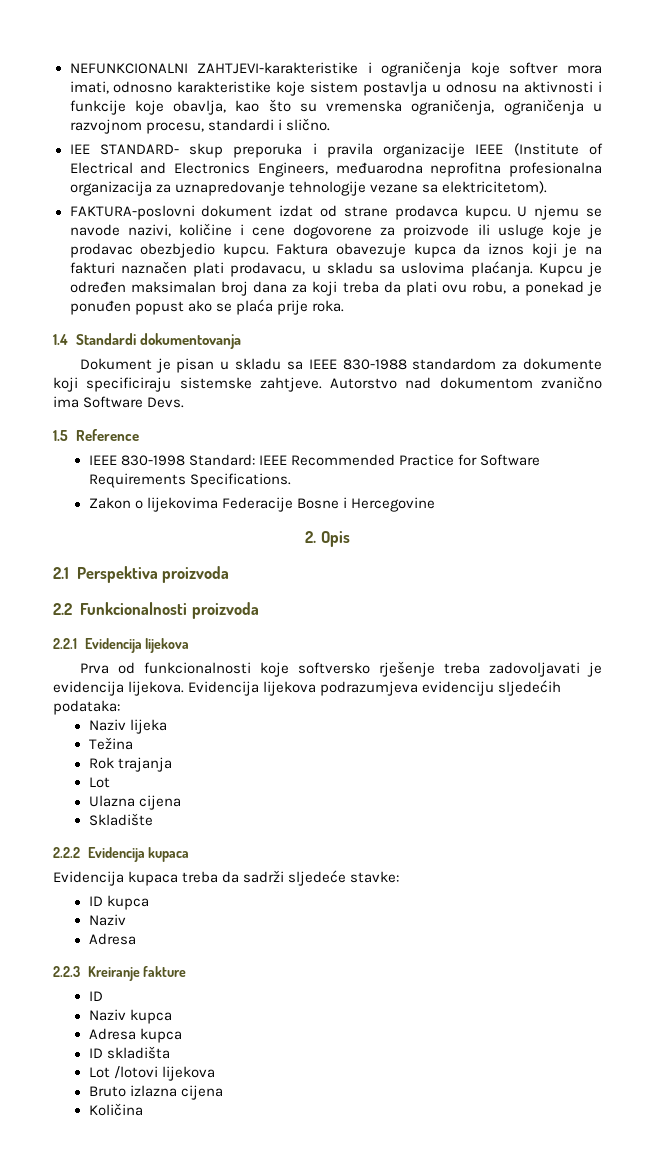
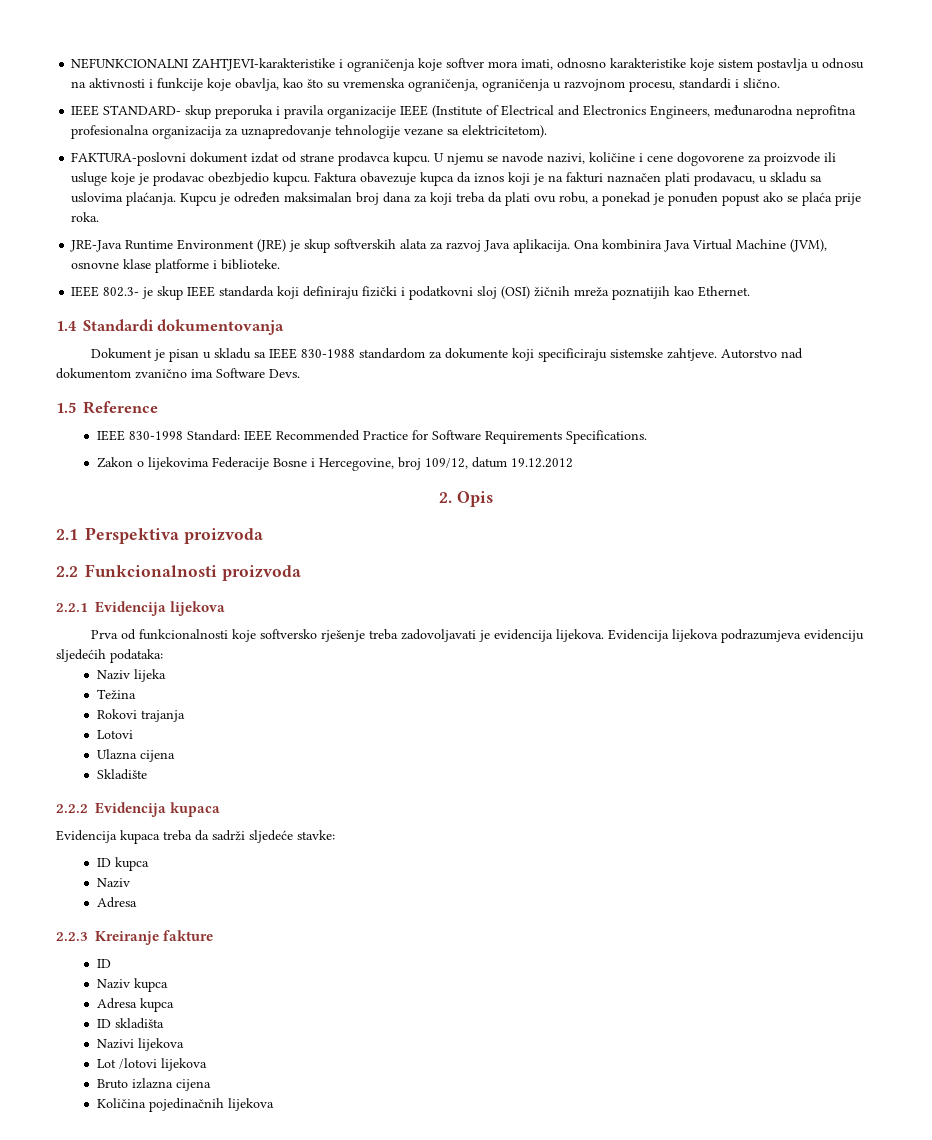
[69,144,90,154] IEE -> [71,105,100,116] IEEE
[335,162,423,174] međuarodna -> [714,105,794,116] međunarodna
(344, 306) none -> [70,239,828,253] [71,259,281,273] [71,286,751,300] // JRE-Java Runtime Environment (JRE) je skup softverskih alata za razvoj Java aplikacija. Ona kombinira Java Virtual Machine (JVM), osnovne klase platforme i biblioteke. // IEEE 802.3- je skup IEEE standarda koji definiraju fizički i podatkovni sloj (OSI) žičnih mreža poznatijih kao Ethernet.
[350,497,435,512] Hercegovine -> [318,457,573,471] Hercegovine, broj 109/12, datum 19.12.2012
[88,757,114,769] Rok -> [96,709,137,719] Rokovi
[88,777,110,788] Lot -> [96,730,133,739] Lotovi
(170, 1052) none -> [96,1038,184,1051] // Nazivi lijekova
(143, 1109) none -> [148,1098,274,1112] pojedinačnih lijekova

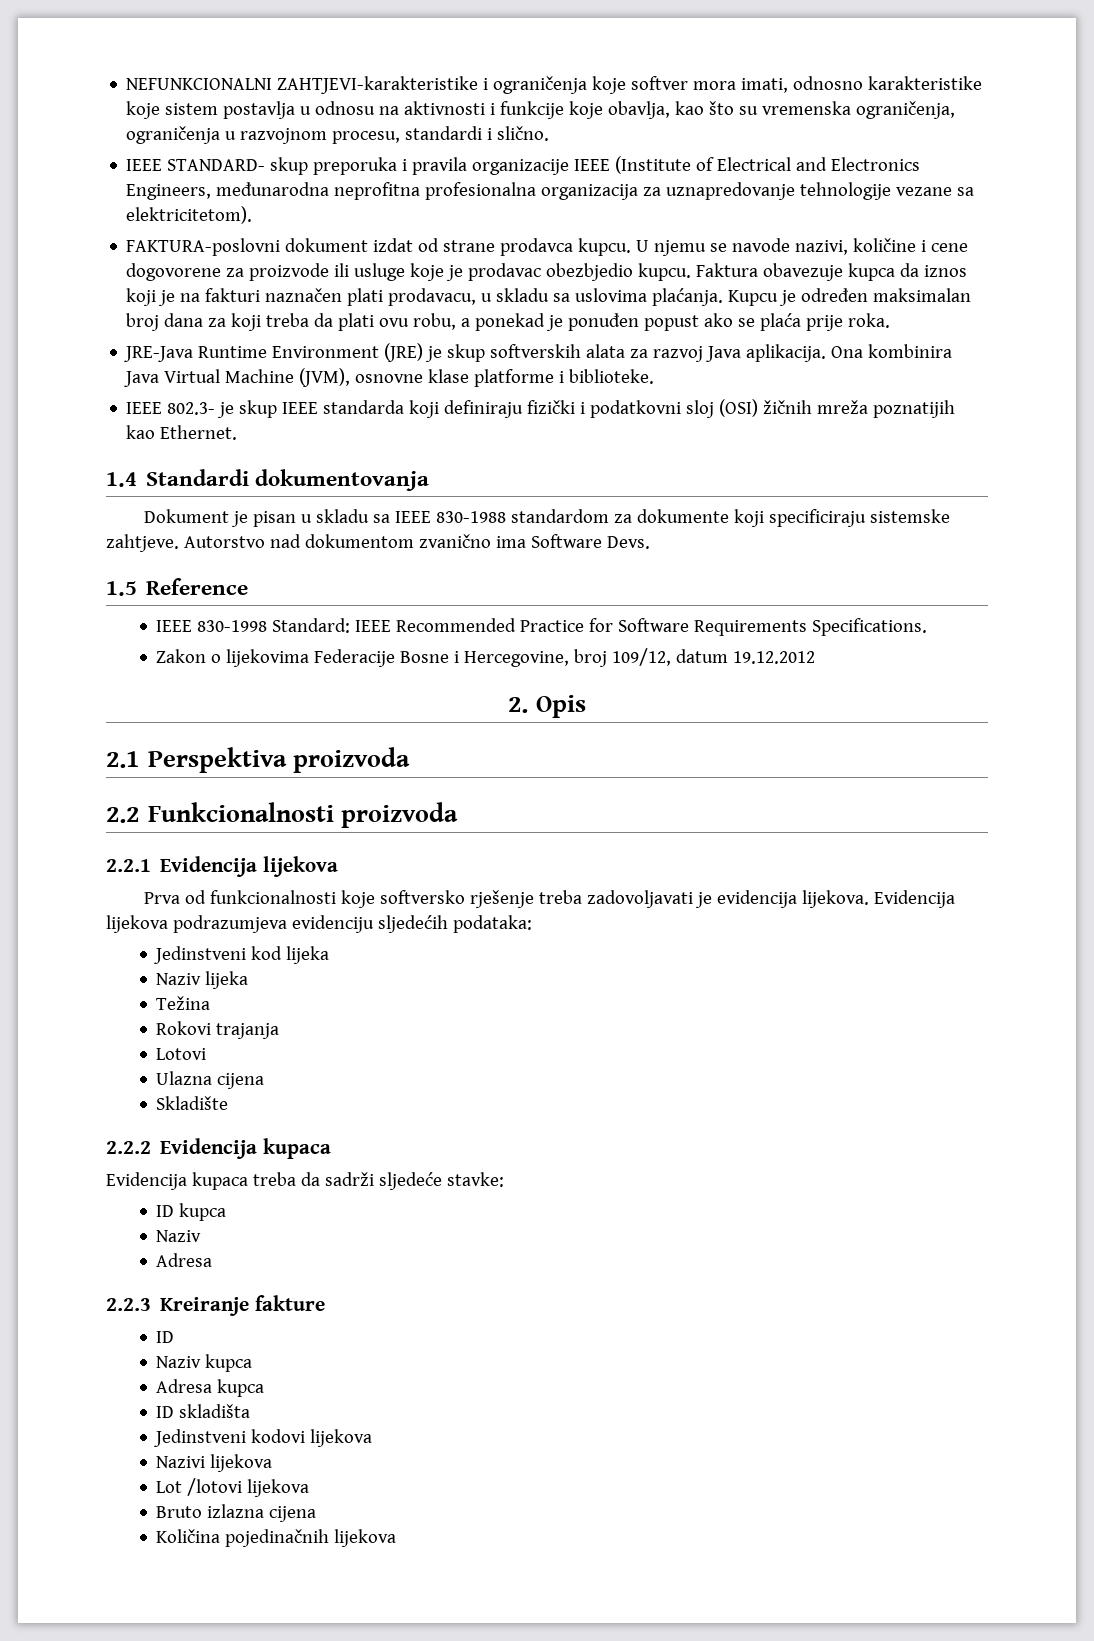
(163, 656) none -> [154,946,330,964] // Jedinstveni kod lijeka
(164, 1023) none -> [154,1429,373,1447] // Jedinstveni kodovi lijekova

